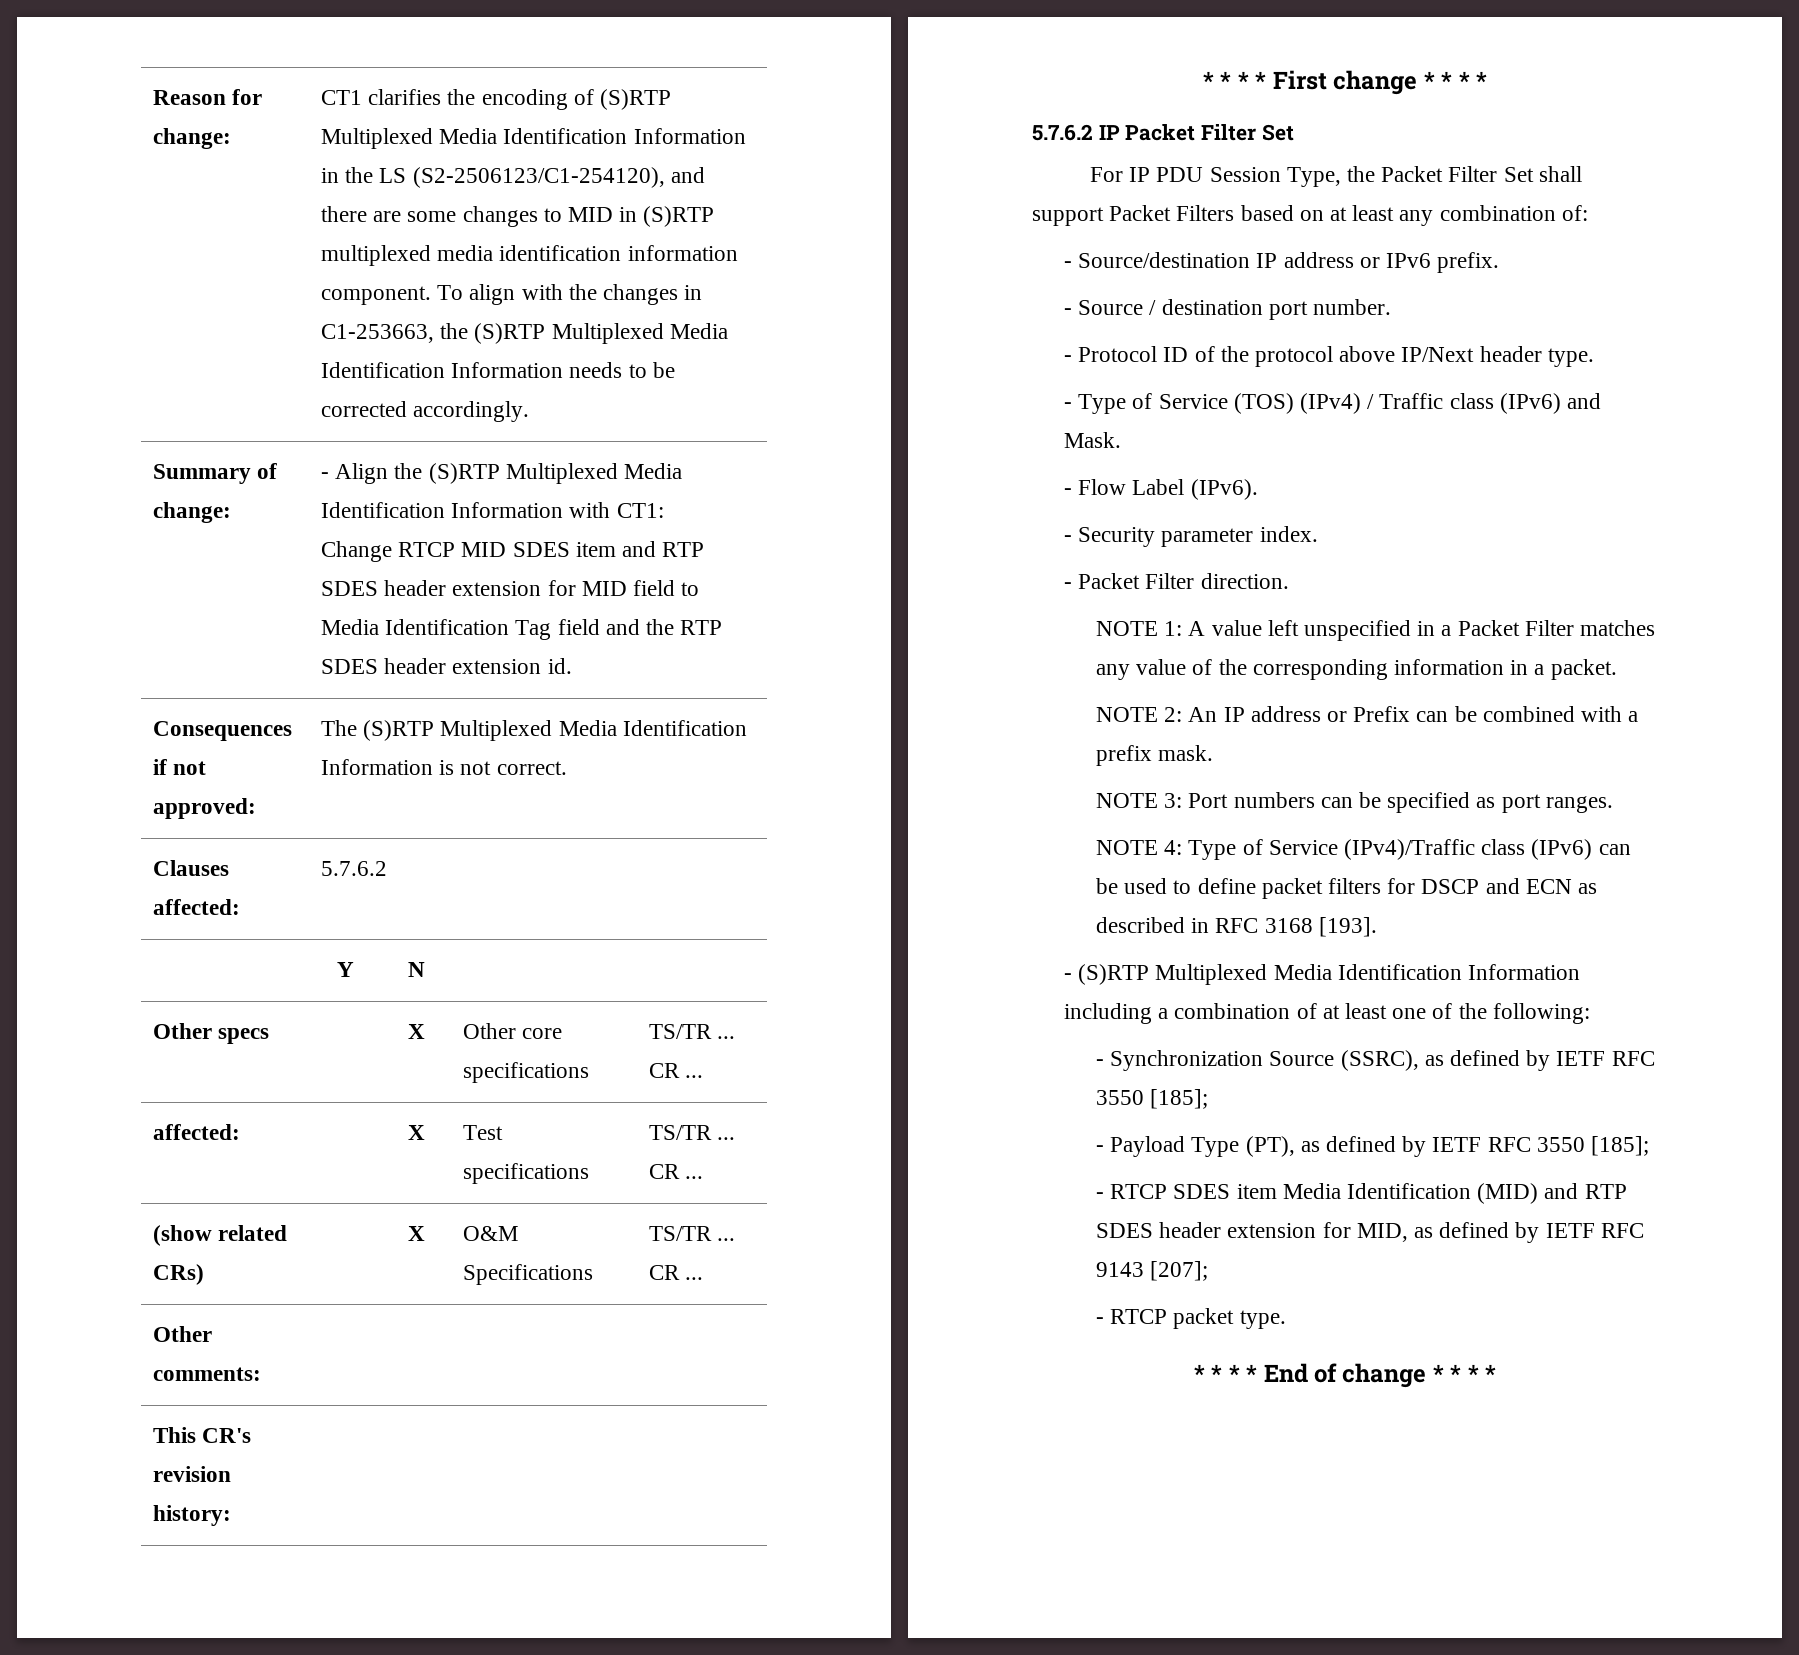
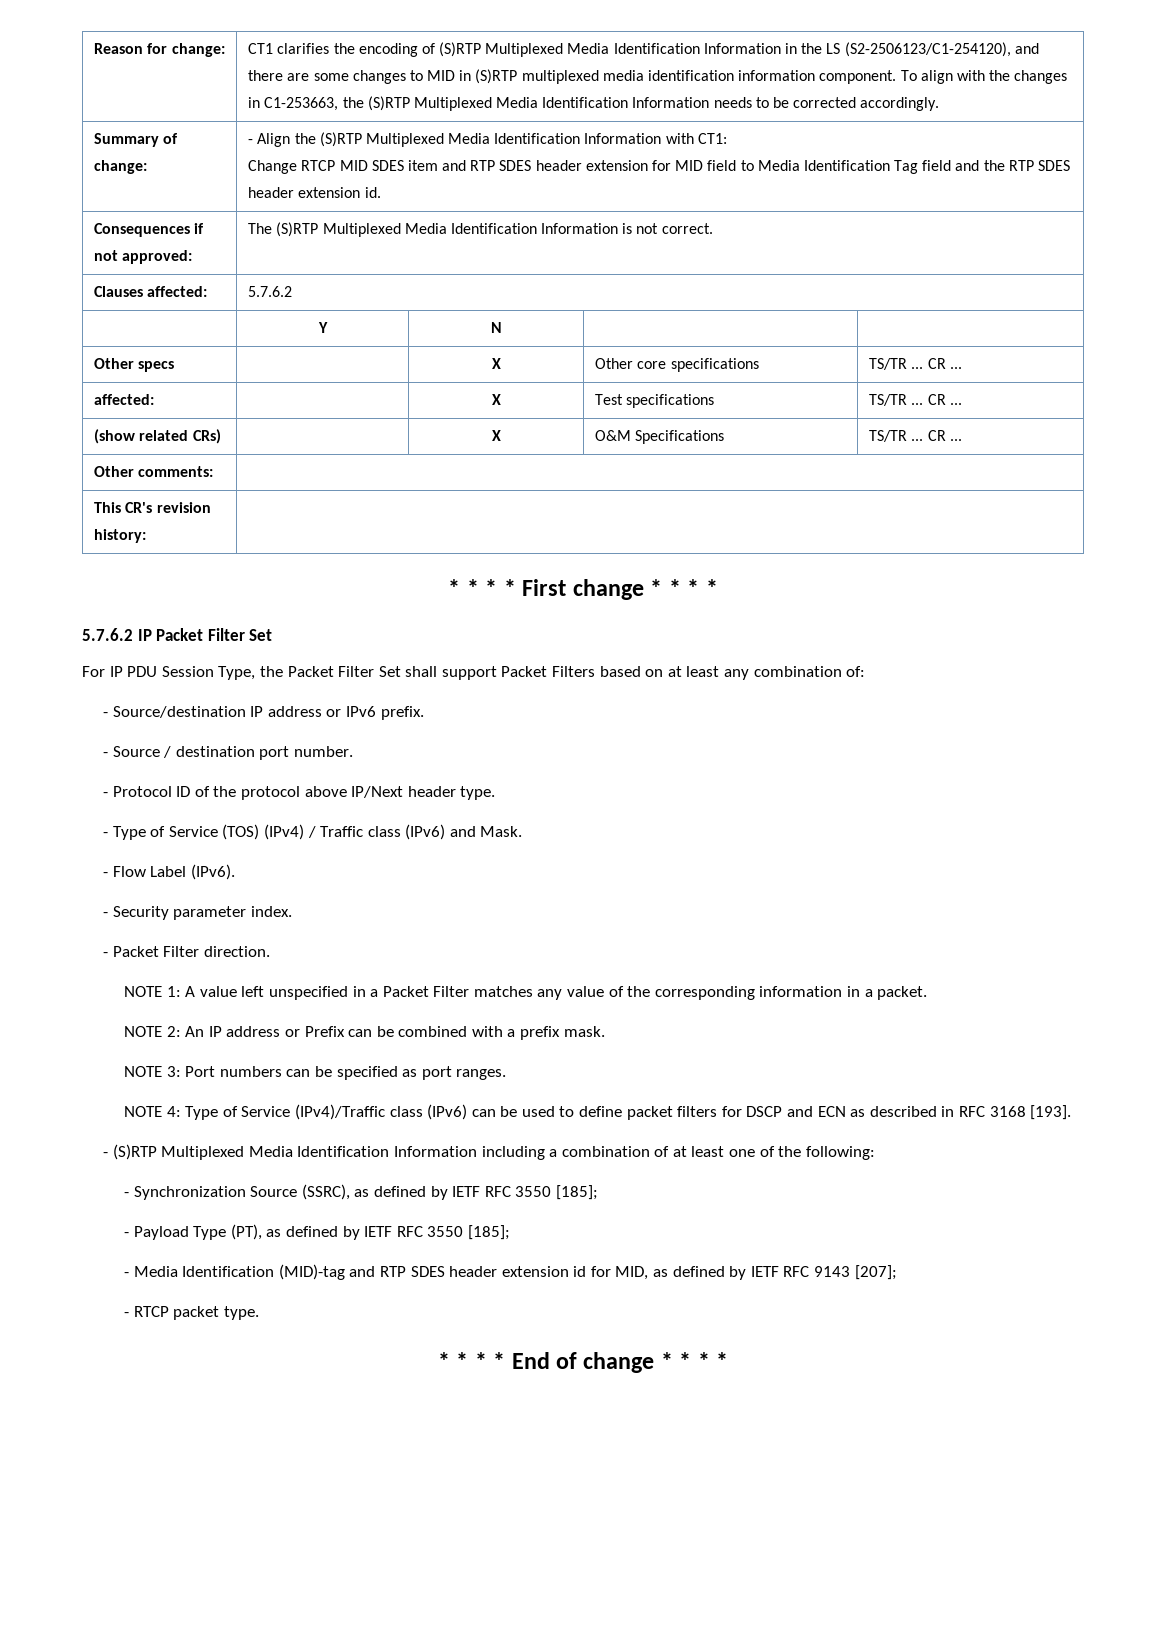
[1110,1183,1627,1204] [1096,1222,1317,1238] RTCP SDES item Media Identification (MID) and RTP SDES header extension -> [133,1264,587,1280] Media Identification (MID)-tag and RTP SDES header extension id

